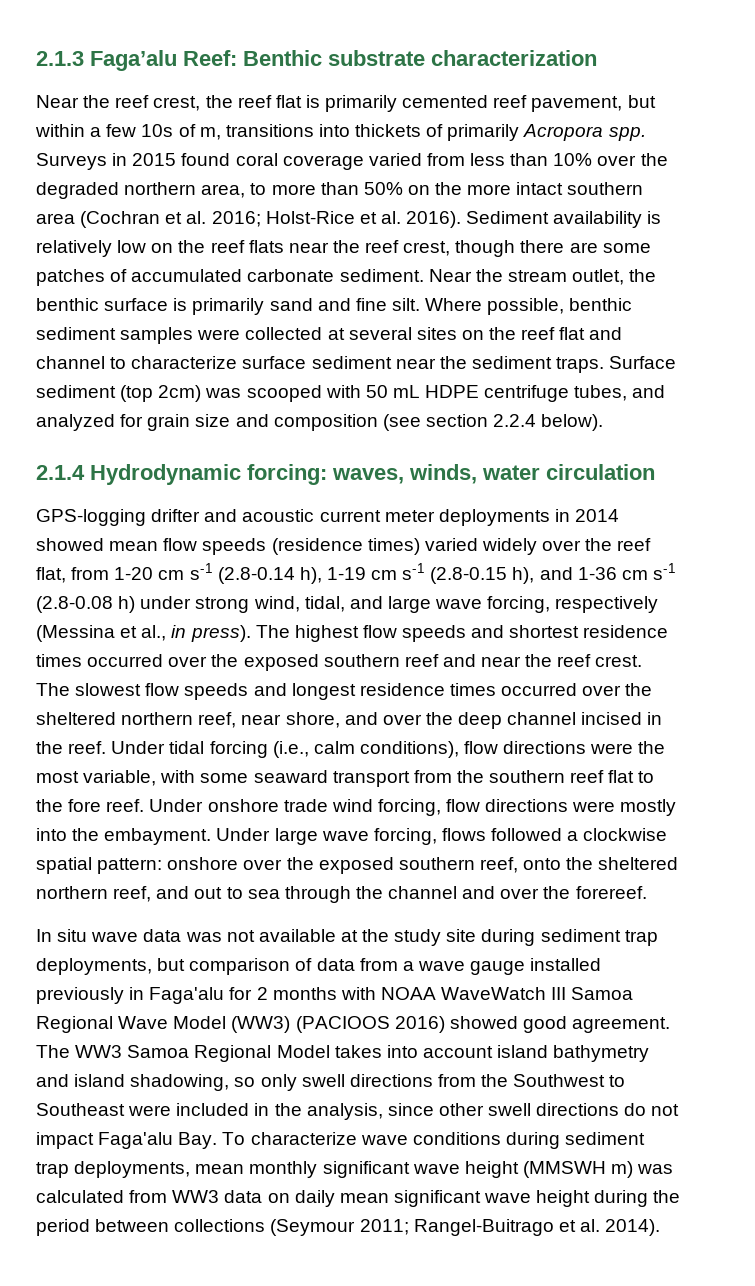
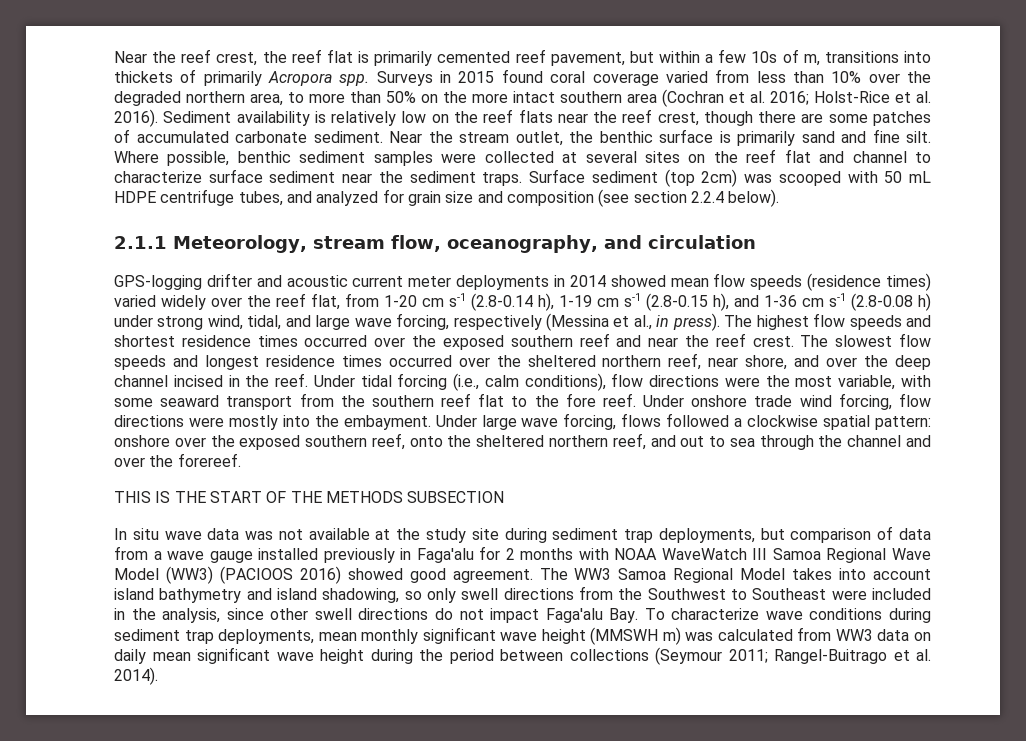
[36,50,597,71] 2.1.3 Faga’alu Reef: Benthic substrate characterization // -> (114, 57) none
[36,464,540,485] 2.1.4 Hydrodynamic forcing: waves, winds, water -> [114,235,642,253] 2.1.1 Meteorology, stream flow, oceanography, and
(647, 892) none -> [114,491,505,503] // THIS IS THE START OF THE METHODS SUBSECTION

